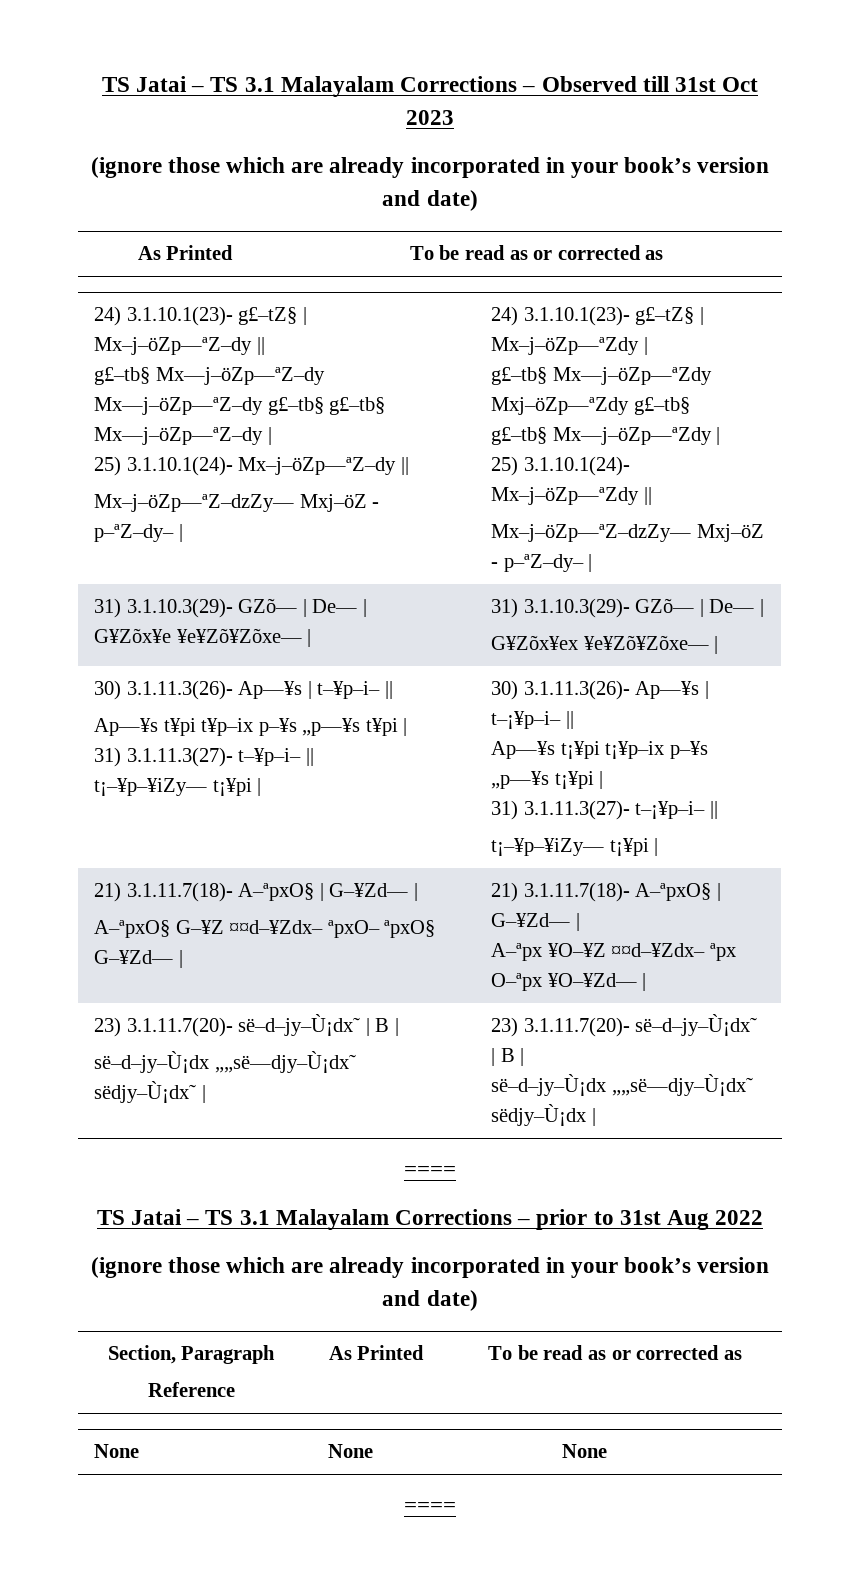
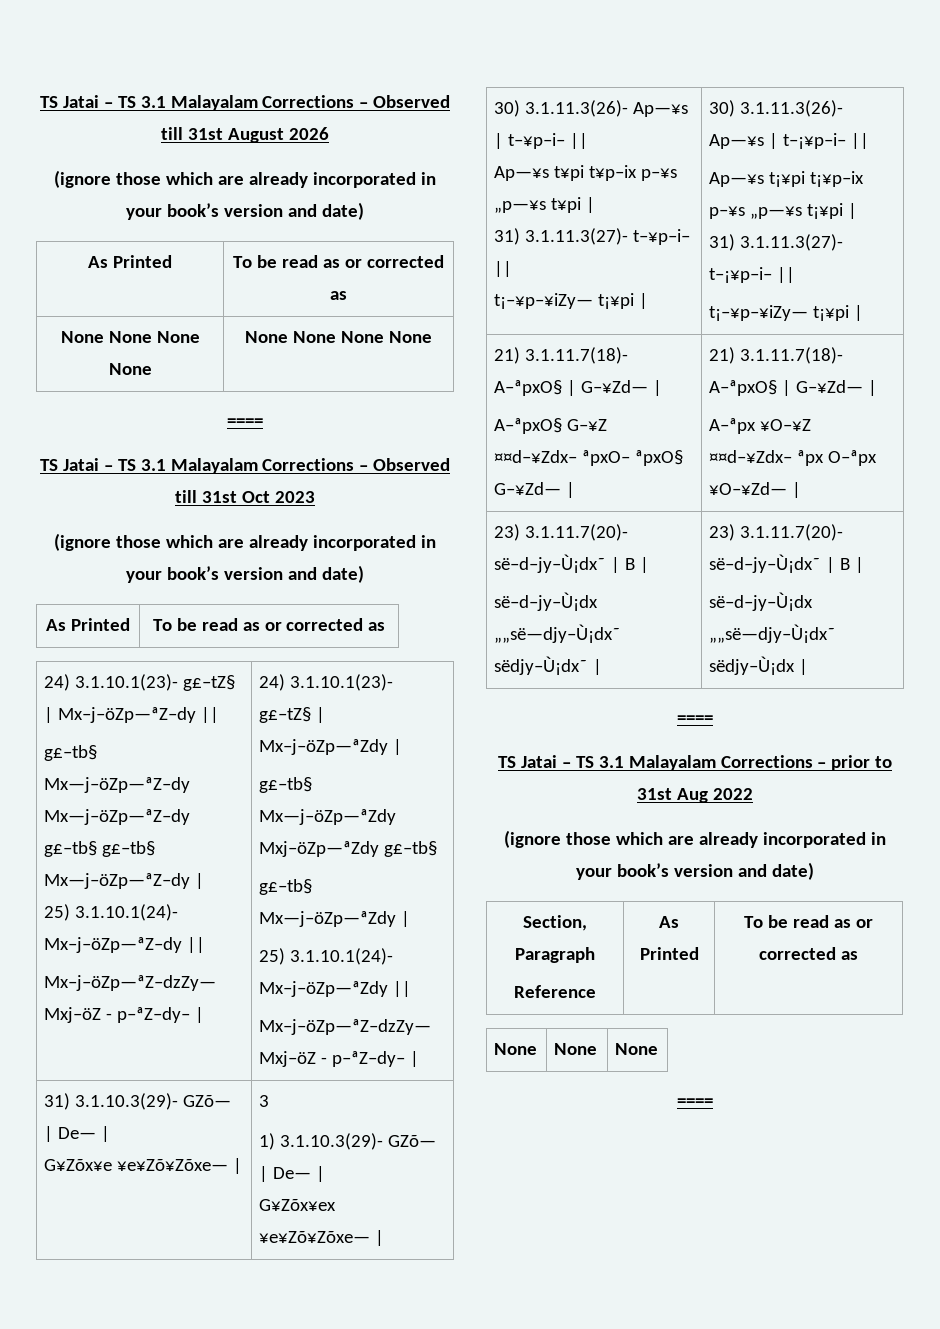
(716, 84) none -> [227,127,329,143] [54,170,436,188] [126,202,364,220] [88,255,172,268] [233,255,444,268] [330,291,347,300] [60,331,200,343] [108,363,152,375] [245,331,432,343] [227,418,263,426] [39,458,451,474] [175,490,238,503] August 2026 // (ignore those which are already incorporated in your book’s version and date) // As Printed | To be read as or corrected as // None None None None | None None None None // ==== // TS Jatai – TS 3.1 Malayalam Corrections – Observed till 31st
[491,598,519,618] 31) -> [259,1095,270,1107] [259,1133,276,1150] 3 // 1)

